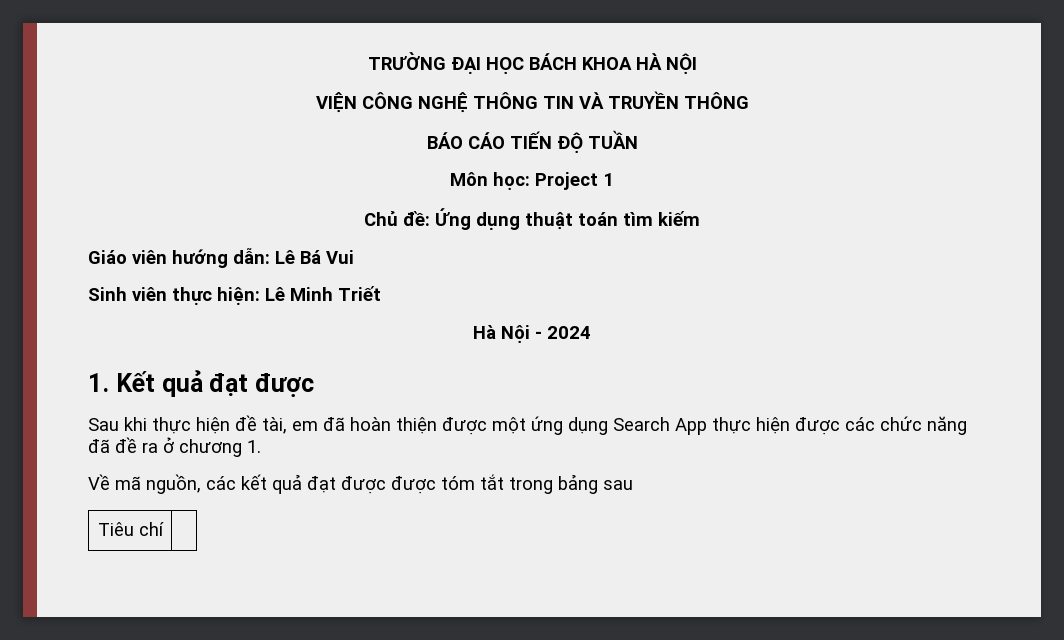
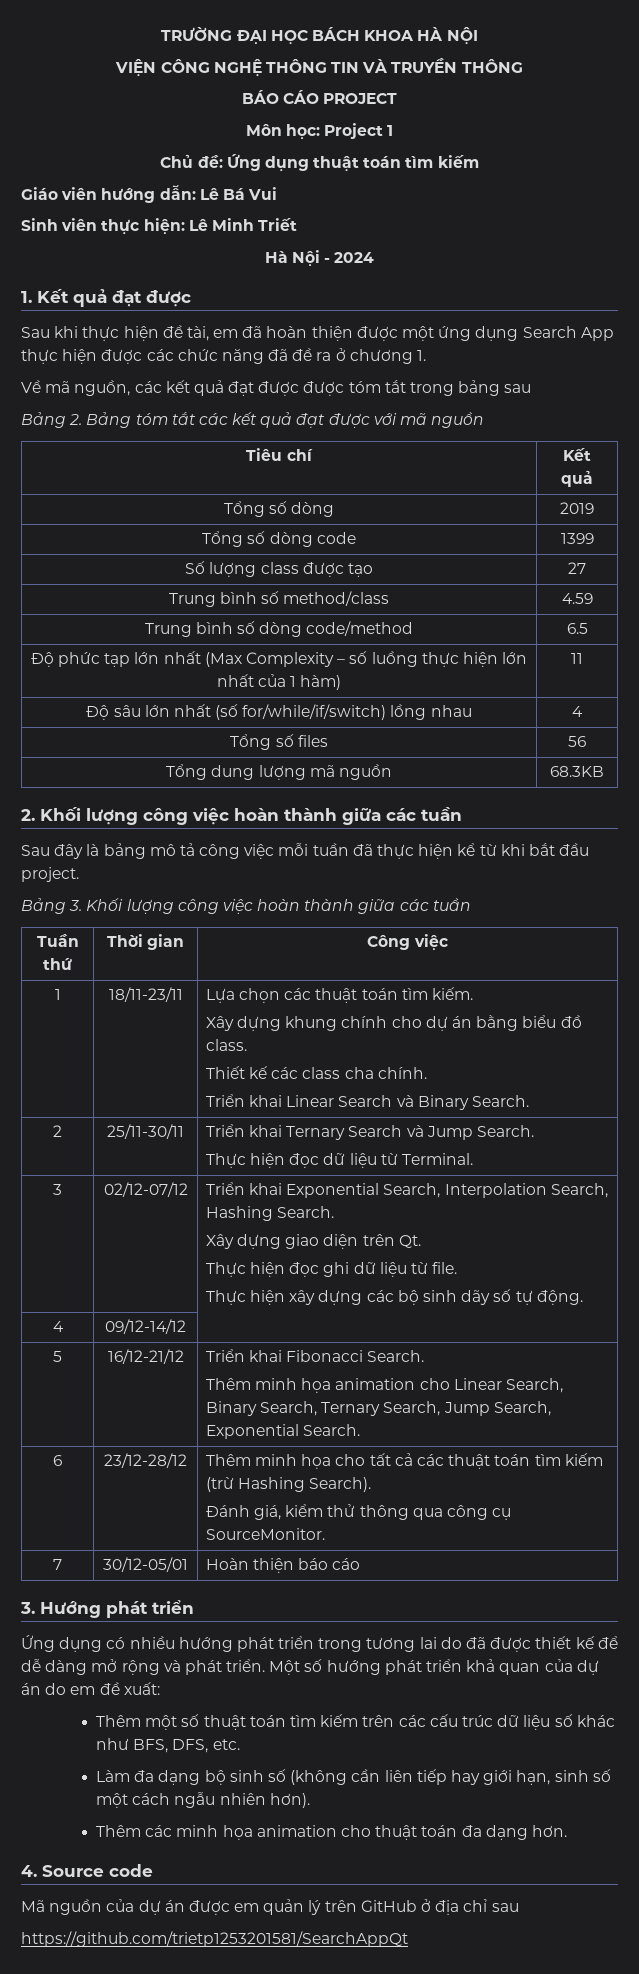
[509,130,638,153] TIẾN ĐỘ TUẦN -> [323,93,398,104] PROJECT
[97,522,164,536] // Tiêu chí | -> [21,412,485,428] [246,448,313,461] [563,448,591,461] [561,470,593,487] [223,501,335,517] [560,502,594,514] [202,531,356,547] [560,533,594,544] [185,561,373,577] [568,562,586,574] [168,591,390,607] [561,593,593,604] [144,621,414,637] [566,623,588,634] [30,651,528,667] [216,674,342,690] [571,653,583,664] [86,704,472,720] [572,706,583,717] [230,734,328,750] [568,736,586,747] [166,764,392,780] [550,766,604,777] [21,807,462,825] [21,843,590,859] [21,867,79,882] [21,898,471,914] [36,934,79,947] [43,958,72,970] [106,934,185,950] [367,934,448,951] [54,989,61,1000] [108,987,183,1002] [205,987,474,1003] [205,1015,582,1031] [205,1039,247,1051] [205,1066,427,1079] [205,1094,530,1110] [53,1125,62,1137] [107,1124,184,1139] [205,1124,535,1140] [205,1153,474,1168] [53,1184,62,1195] [103,1182,188,1197] [205,1182,608,1198] [205,1206,335,1221] [205,1234,421,1249] [205,1262,458,1277] [205,1289,583,1305] [52,1321,64,1332] [105,1319,186,1334] [53,1351,62,1362] [107,1349,184,1364] [205,1349,425,1362] [205,1378,564,1393] [205,1401,551,1416] [205,1424,361,1439] [53,1455,62,1466] [104,1453,187,1468] [205,1453,603,1469] [205,1477,372,1492] [205,1504,512,1520] [205,1528,325,1540] [53,1559,62,1570] [103,1557,188,1572] [205,1558,361,1573] [20,1600,194,1618] [21,1635,618,1652] [21,1659,599,1675] [21,1682,160,1695] [96,1714,615,1730] [96,1738,240,1753] [96,1769,611,1785] [96,1792,310,1808] [96,1825,567,1840] [21,1864,153,1877] [21,1899,519,1915] [21,1931,408,1947] // Bảng 2. Bảng tóm tắt các kết quả đạt được với mã nguồn // Tiêu chí | Kết quả // Tổng số dòng | 2019 // Tổng số dòng code | 1399 // Số lượng class được tạo | 27 // Trung bình số method/class | 4.59 // Trung bình số dòng code/method | 6.5 // Độ phức tạp lớn nhất (Max Complexity – số luồng thực hiện lớn nhất của 1 hàm) | 11 // Độ sâu lớn nhất (số for/while/if/switch) lồng nhau | 4 // Tổng số files | 56 // Tổng dung lượng mã nguồn | 68.3KB // 2. Khối lượng công việc hoàn thành giữa các tuần // Sau đây là bảng mô tả công việc mỗi tuần đã thực hiện kể từ khi bắt đầu project. // Bảng 3. Khối lượng công việc hoàn thành giữa các tuần // Tuần thứ | Thời gian | Công việc // 1 | 18/11-23/11 | Lựa chọn các thuật toán tìm kiếm. // Xây dựng khung chính cho dự án bằng biểu đồ class. // Thiết kế các class cha chính. // Triển khai Linear Search và Binary Search. // 2 | 25/11-30/11 | Triển khai Ternary Search và Jump Search. // Thực hiện đọc dữ liệu từ Terminal. // 3 | 02/12-07/12 | Triển khai Exponential Search, Interpolation Search, Hashing Search. // Xây dựng giao diện trên Qt. // Thực hiện đọc ghi dữ liệu từ file. // Thực hiện xây dựng các bộ sinh dãy số tự động. // 4 | 09/12-14/12 | // 5 | 16/12-21/12 | Triển khai Fibonacci Search. // Thêm minh họa animation cho Linear Search, Binary Search, Ternary Search, Jump Search, Exponential Search. // 6 | 23/12-28/12 | Thêm minh họa cho tất cả các thuật toán tìm kiếm (trừ Hashing Search). // Đánh giá, kiểm thử thông qua công cụ SourceMonitor. // 7 | 30/12-05/01 | Hoàn thiện báo cáo // 3. Hướng phát triển // Ứng dụng có nhiều hướng phát triển trong tương lai do đã được thiết kế để dễ dàng mở rộng và phát triển. Một số hướng phát triển khả quan của dự án do em đề xuất: // Thêm một số thuật toán tìm kiếm trên các cấu trúc dữ liệu số khác như BFS, DFS, etc. // Làm đa dạng bộ sinh số (không cần liên tiếp hay giới hạn, sinh số một cách ngẫu nhiên hơn). // Thêm các minh họa animation cho thuật toán đa dạng hơn. // 4. Source code // Mã nguồn của dự án được em quản lý trên GitHub ở địa chỉ sau // https://github.com/trietp1253201581/SearchAppQt

